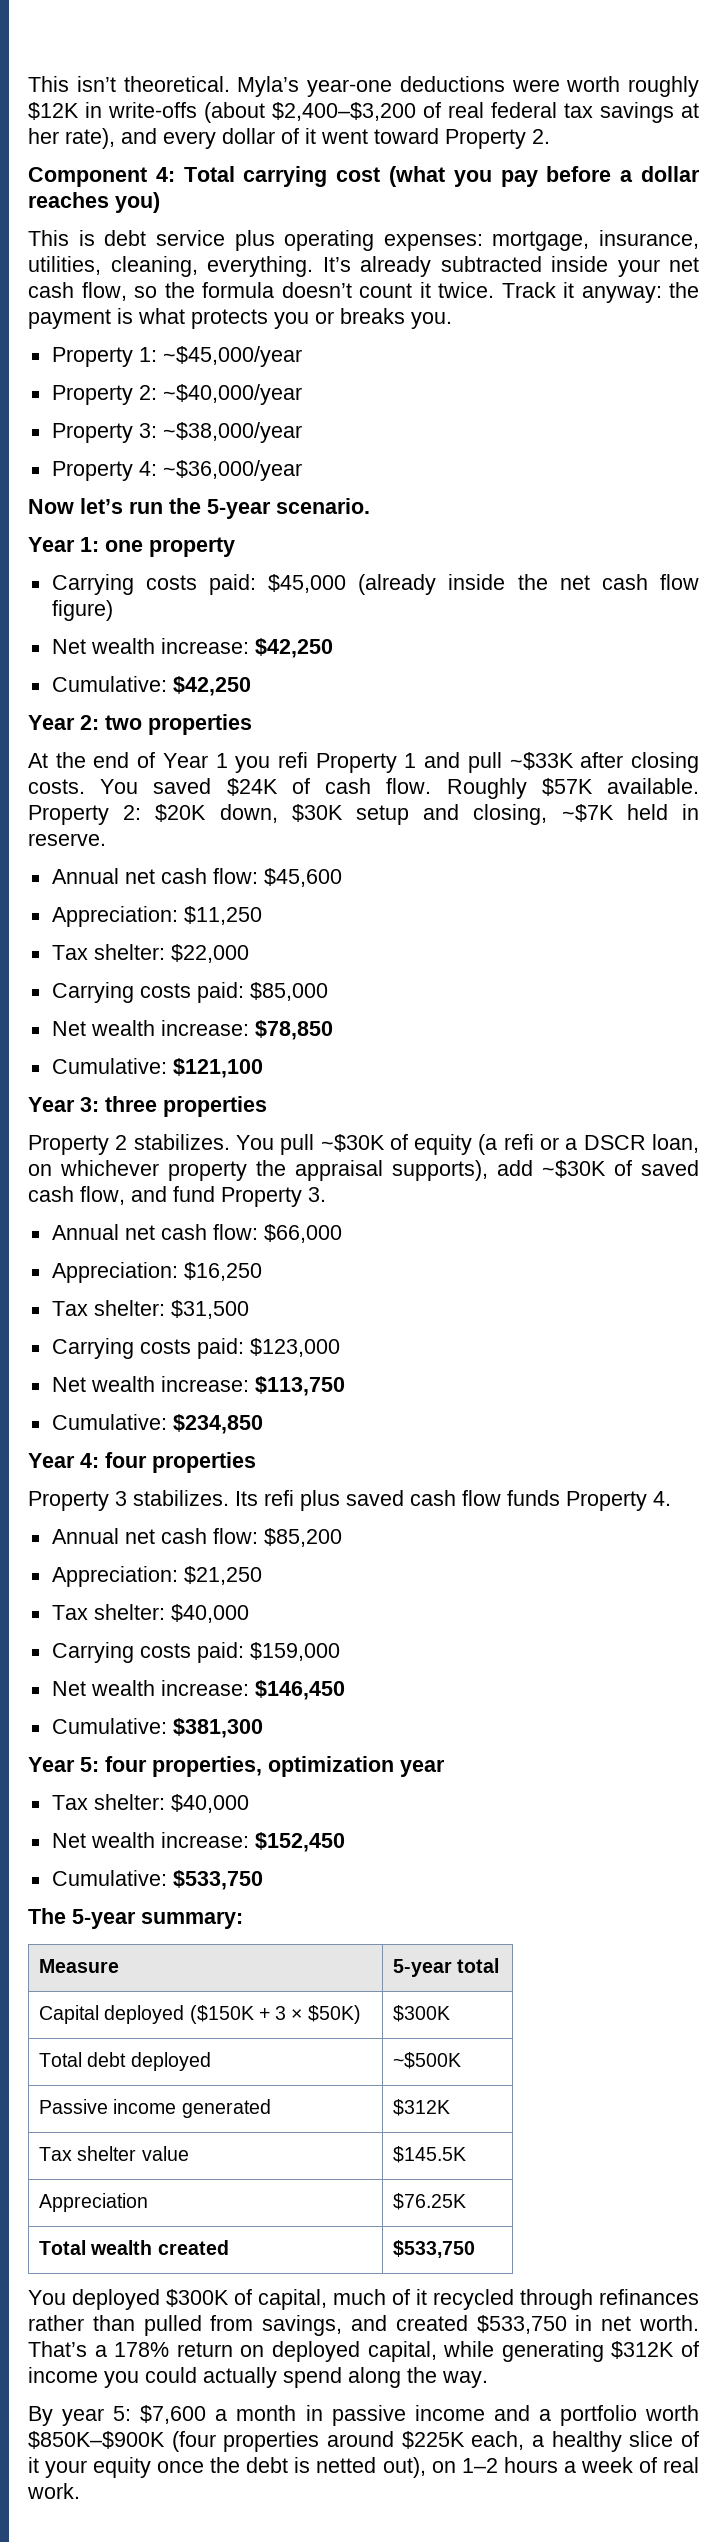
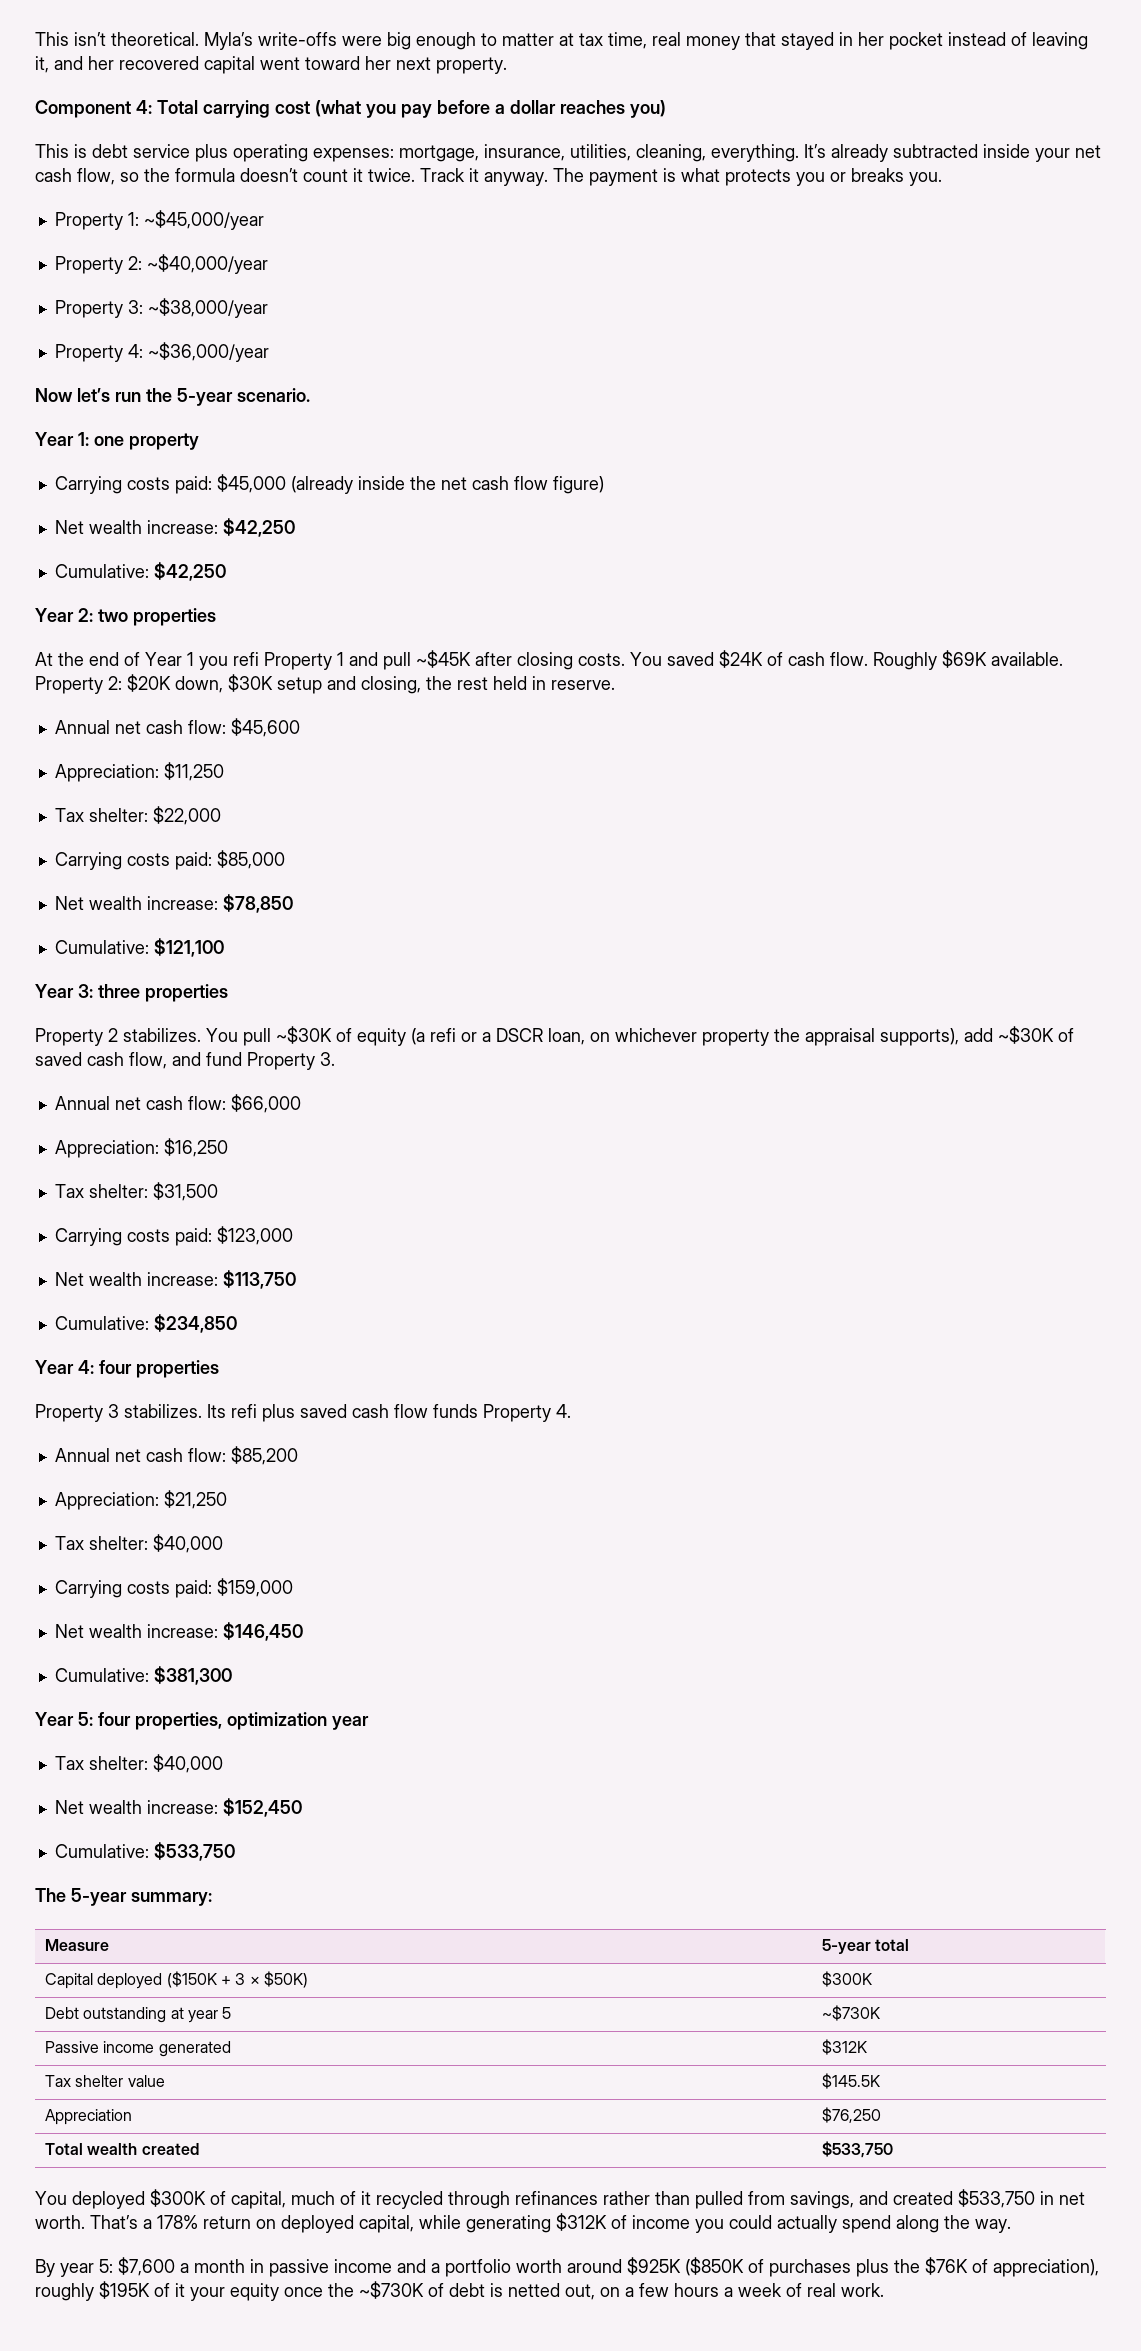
[307,76,699,97] [28,102,699,123] [28,128,550,149] year-one deductions were worth roughly $12K in write-offs (about $2,400–$3,200 of real federal tax savings at her rate), and every dollar of it went toward Property 2. -> [258,32,1088,50] [35,56,507,74] write-offs were big enough to matter at tax time, real money that stayed in her pocket instead of leaving it, and her recovered capital went toward her next property.
[581,282,699,303] anyway: the -> [484,168,584,186] anyway. The
[509,752,574,770] ~$33K -> [416,650,471,668] ~$45K
[541,778,593,796] $57K -> [942,650,987,668] $69K
[561,804,614,822] ~$7K -> [426,676,488,690] the rest
[39,2052,211,2071] [393,2052,462,2069] Total debt deployed | ~$500K -> [45,2007,232,2023] [822,2005,881,2021] Debt outstanding at year 5 | ~$730K
[393,2193,467,2210] $76.25K -> [822,2107,882,2123] $76,250
[28,2431,674,2452] $850K–$900K (four properties around $225K each, a healthy slice -> [567,2257,1099,2277] [35,2281,150,2301] around $925K ($850K of purchases plus the $76K of appreciation), roughly $195K
(241, 2465) none -> [359,2281,444,2299] ~$730K of
[382,2457,498,2478] out), on 1–2 -> [565,2283,669,2300] out, on a few

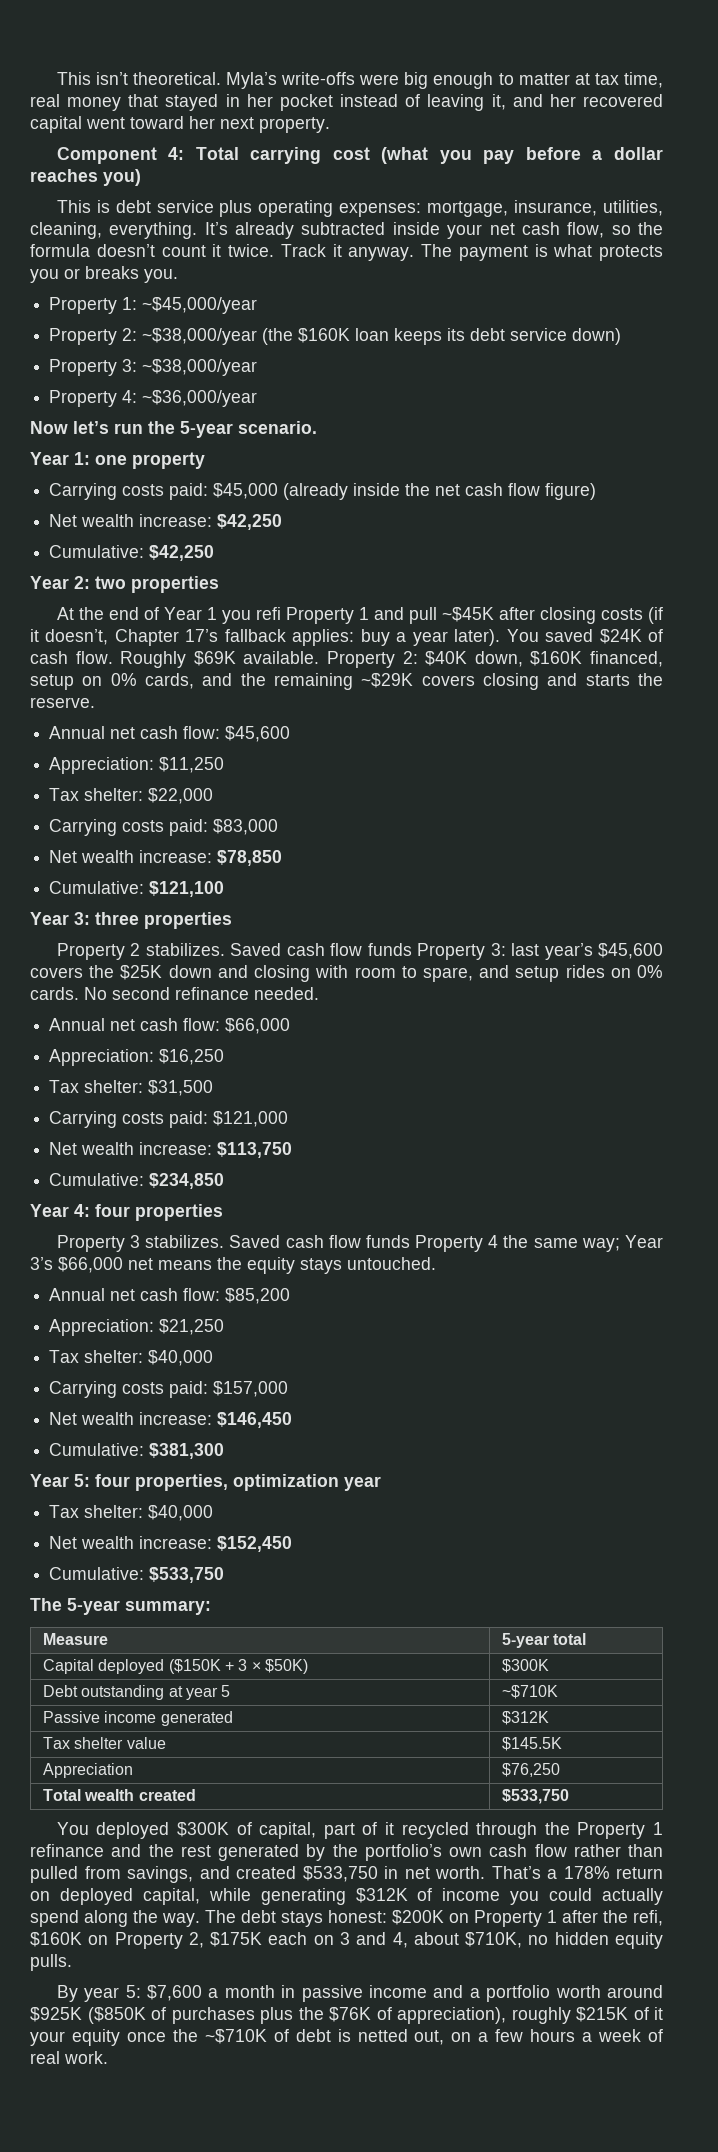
[146,254,268,274] ~$40,000/year -> [142,328,622,345] ~$38,000/year (the $160K loan keeps its debt service down)
[578,653,625,666] costs. -> [600,607,663,624] [30,629,501,646] costs (if it doesn’t, Chapter 17’s fallback applies: buy a year later).
[127,674,546,694] $20K down, $30K setup and closing, the rest held in -> [425,651,664,667] [30,673,663,690] $40K down, $160K financed, setup on 0% cards, and the remaining ~$29K covers closing and starts the
[216,850,285,869] $85,000 -> [213,819,279,835] $83,000
[206,1026,1074,1046] [35,1052,335,1070] You pull ~$30K of equity (a refi or a DSCR loan, on whichever property the appraisal supports), add ~$30K of saved cash flow, and fund Property 3. -> [230,943,664,960] [30,965,663,982] [30,987,319,1000] Saved cash flow funds Property 3: last year’s $45,600 covers the $25K down and closing with room to spare, and setup rides on 0% cards. No second refinance needed.
[216,1226,293,1245] $123,000 -> [213,1111,289,1127] $121,000
[207,1404,571,1422] Its refi plus saved cash flow funds Property 4. -> [229,1235,664,1252] [30,1257,436,1274] Saved cash flow funds Property 4 the same way; Year 3’s $66,000 net means the equity stays untouched.
[216,1578,293,1597] $159,000 -> [213,1381,289,1397] $157,000
[822,2005,881,2021] ~$730K -> [501,1685,558,1699] ~$710K
[291,2191,335,2205] much -> [323,1823,355,1839] part
[515,2191,598,2205] refinances -> [544,1822,663,1839] [30,1844,567,1861] the Property 1 refinance and the rest generated by the portfolio’s own cash flow
(1011, 2226) none -> [205,1910,663,1927] [30,1932,663,1949] [30,1954,72,1971] The debt stays honest: $200K on Property 1 after the refi, $160K on Property 2, $175K each on 3 and 4, about $710K, no hidden equity pulls.
[99,2281,150,2299] $195K -> [576,2007,628,2022] $215K
[359,2281,424,2299] ~$730K -> [204,2029,267,2044] ~$710K

